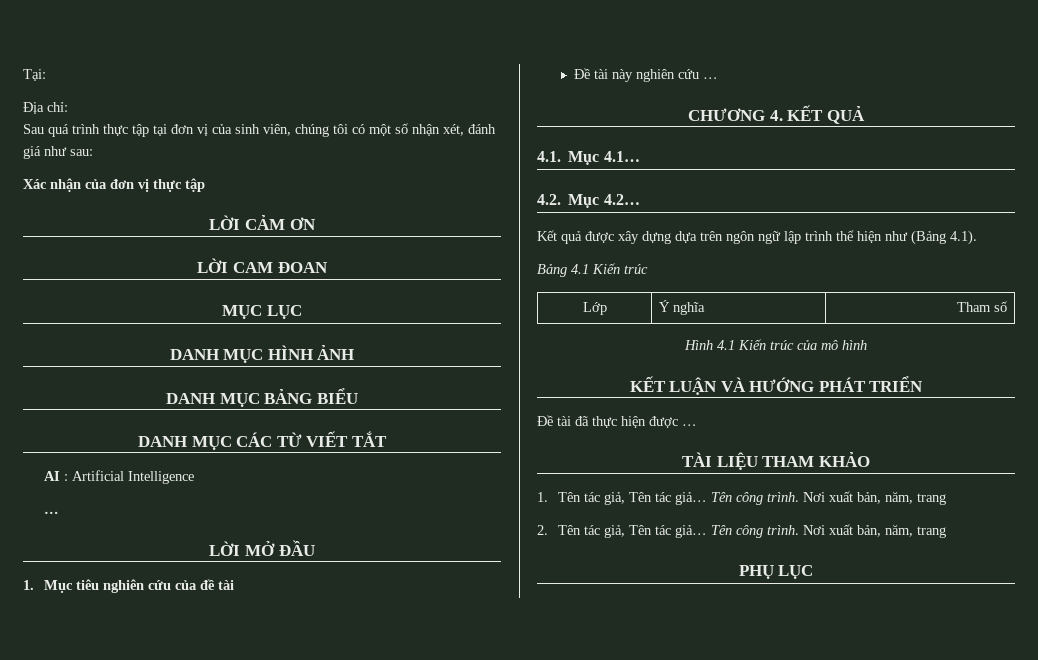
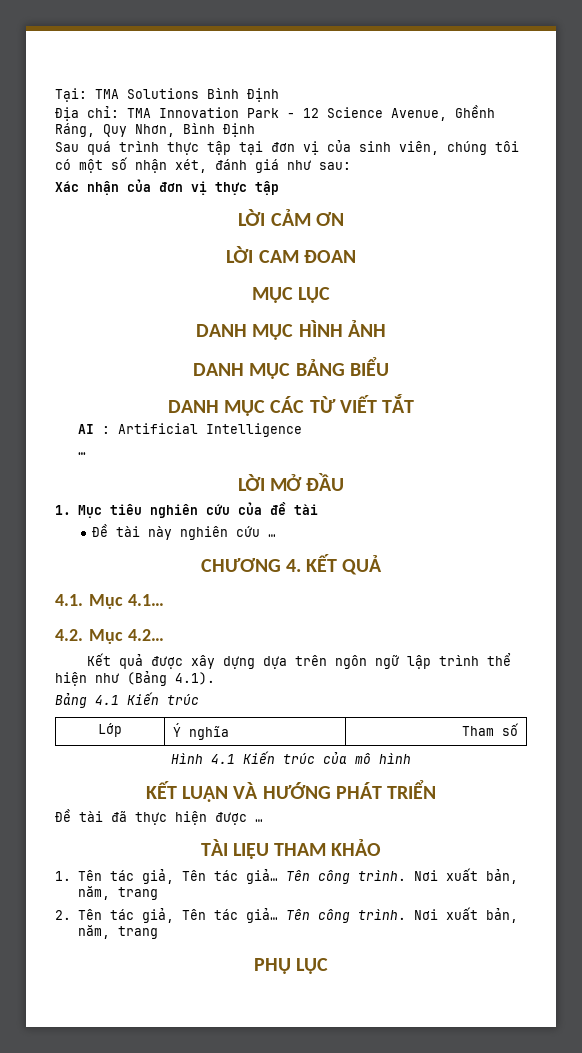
[23,102,68,114] // Địa chỉ: -> [95,88,279,102] [55,105,495,121] [55,123,255,137] TMA Solutions Bình Định // Địa chỉ: TMA Innovation Park - 12 Science Avenue, Ghềnh Ráng, Quy Nhơn, Bình Định

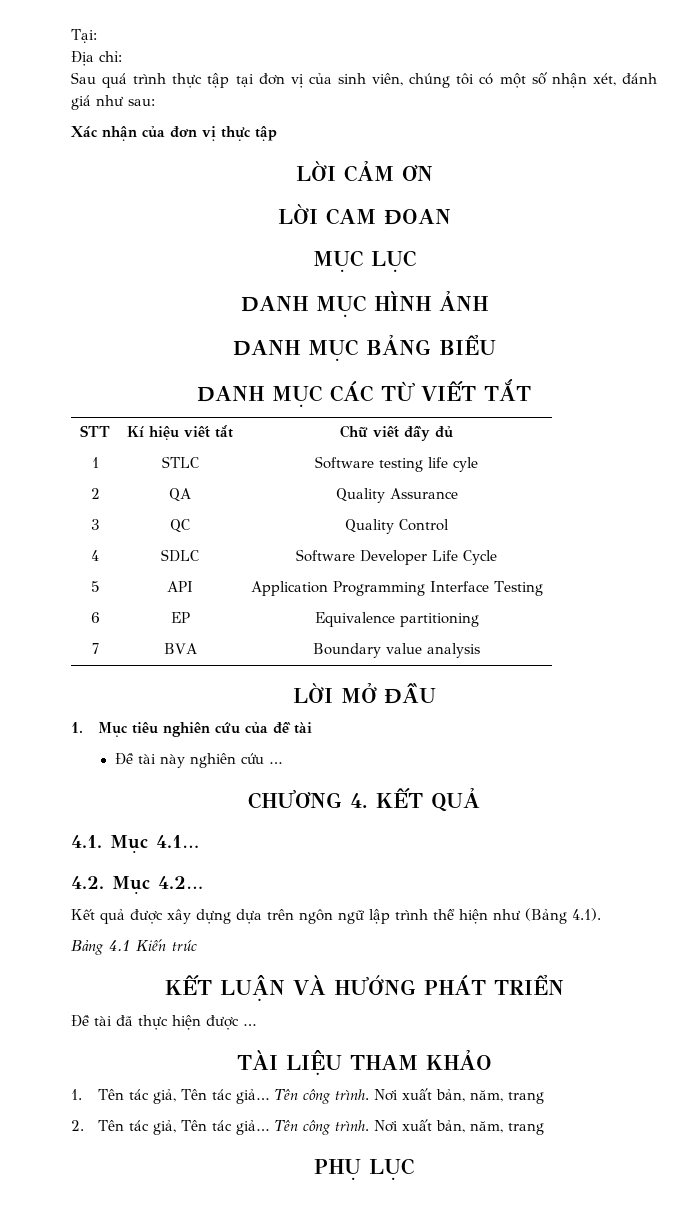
[95,88,279,102] [55,105,495,121] [55,123,255,137] TMA Solutions Bình Định // Địa chỉ: TMA Innovation Park - 12 Science Avenue, Ghềnh Ráng, Quy Nhơn, Bình Định -> [71,51,122,66] // Địa chỉ:
[78,423,303,437] [78,452,87,455] // AI : Artificial Intelligence // … -> [80,425,110,437] [127,425,233,440] [340,425,453,441] [91,457,99,468] [161,456,199,468] [315,456,478,472] [90,488,100,499] [169,488,191,502] [335,488,458,503] [90,519,100,530] [170,519,190,533] [345,519,449,534] [91,550,99,561] [161,549,199,562] [296,549,497,565] [90,581,100,592] [167,581,193,592] [250,581,543,596] [90,612,100,623] [170,612,190,623] [314,612,479,627] [91,643,99,654] [163,643,197,654] [313,643,480,658] // STT | Kí hiệu viết tắt | Chữ viết đầy đủ // 1 | STLC | Software testing life cyle // 2 | QA | Quality Assurance // 3 | QC | Quality Control // 4 | SDLC | Software Developer Life Cycle // 5 | API | Application Programming Interface Testing // 6 | EP | Equivalence partitioning // 7 | BVA | Boundary value analysis
[98,723,122,737] [173,723,230,740] [461,723,519,736] [171,751,411,764] // Lớp | Ý nghĩa | Tham số // Hình 4.1 Kiến trúc của mô hình -> (197, 945) none

